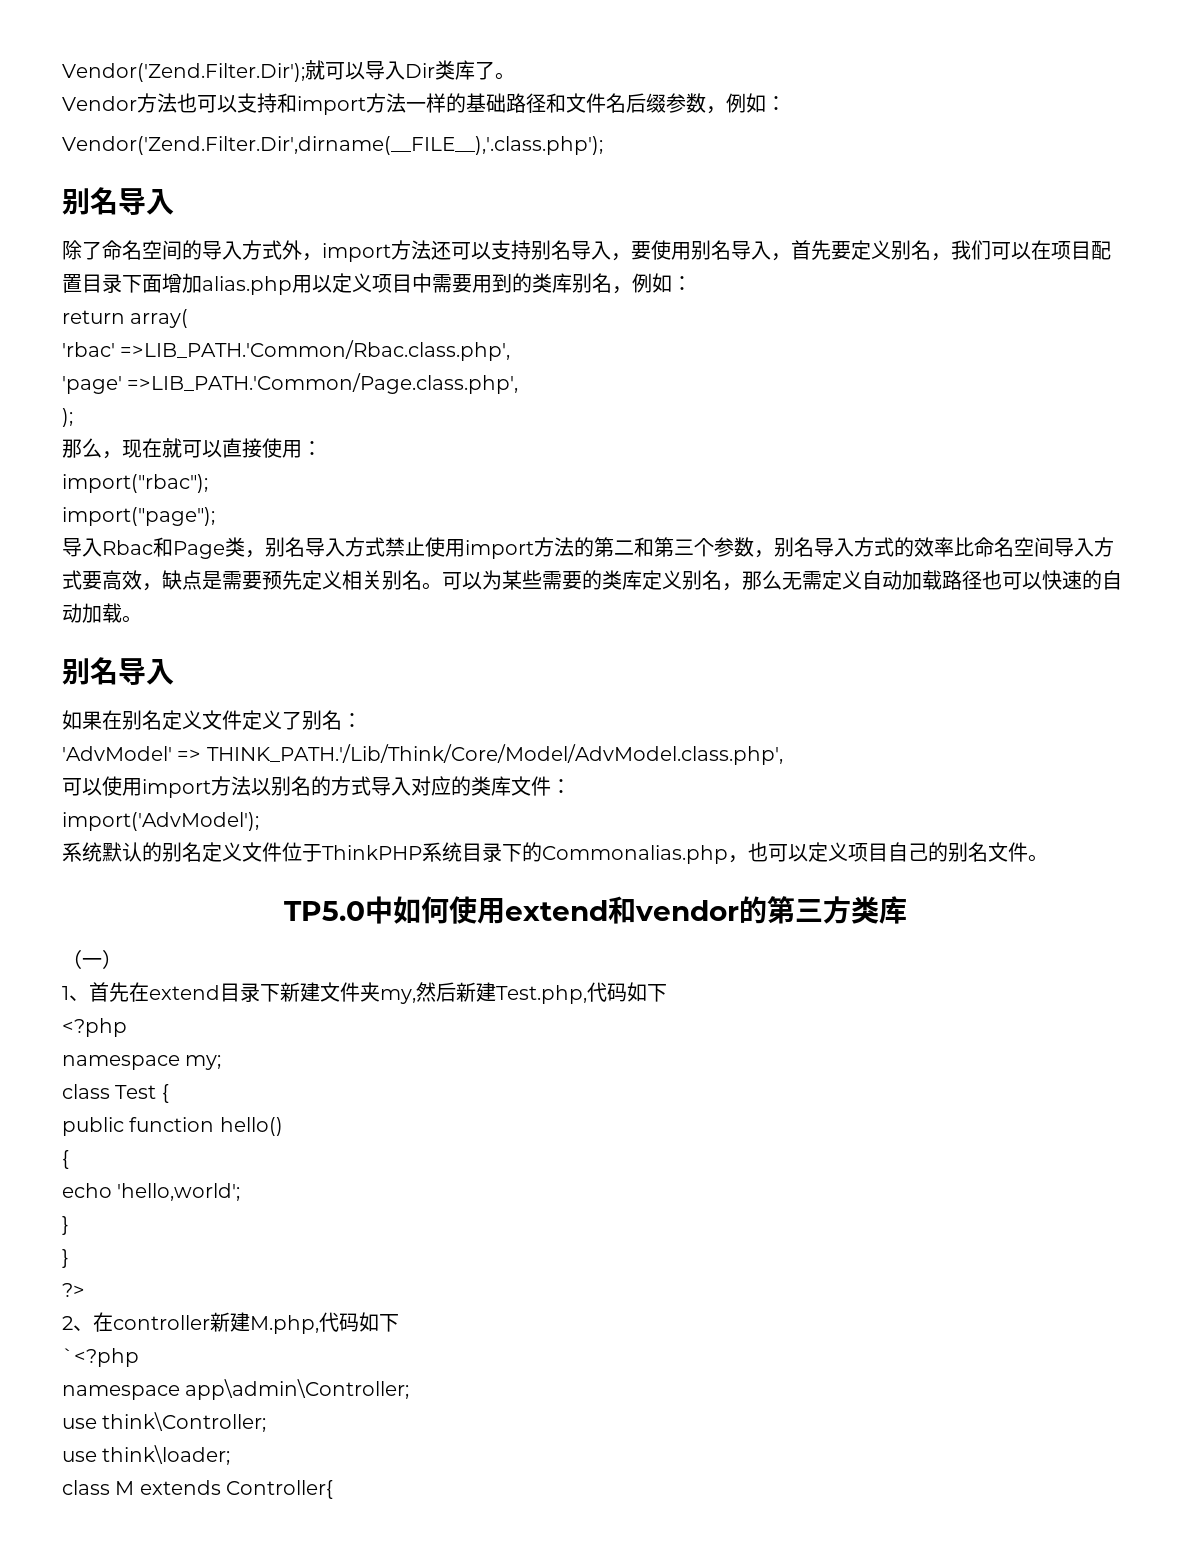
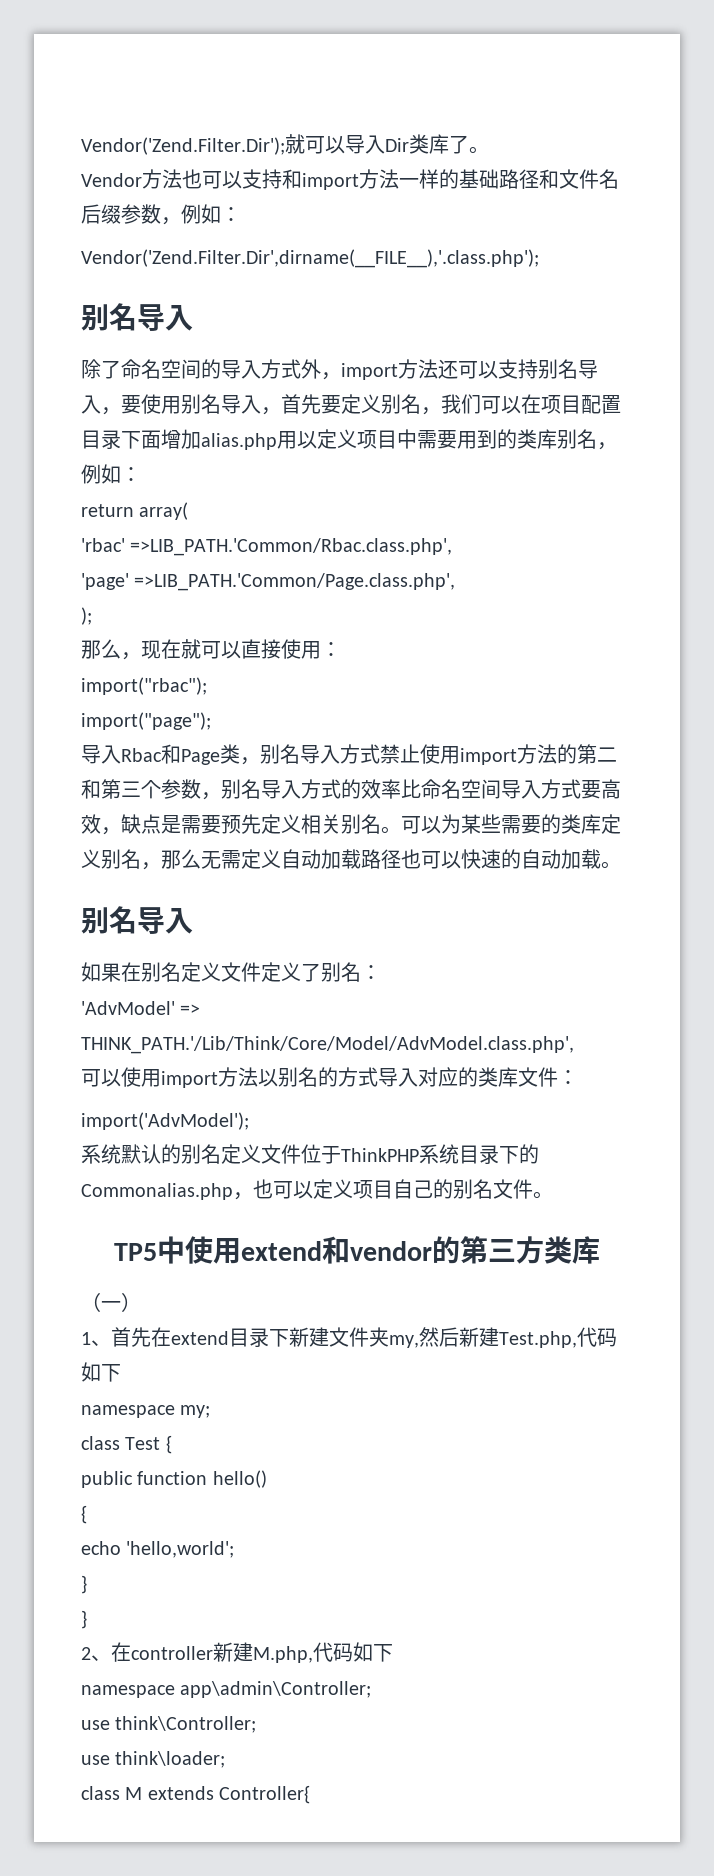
[283,896,449,924] TP5.0中如何 -> [114,1236,185,1264] TP5中
[62,1018,127,1037] // <?php -> (121, 1373) none
[62,1283,85,1297] // ?> -> (87, 1619) none
[62,1348,139,1367] // `<?php -> (393, 1653) none

